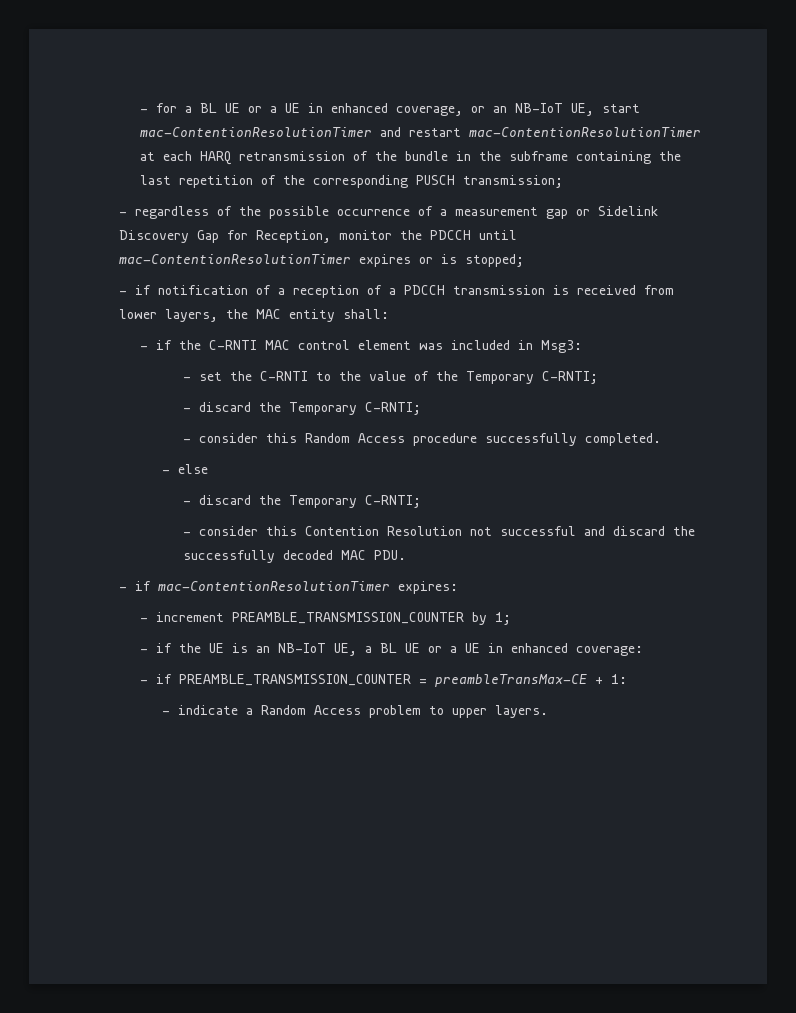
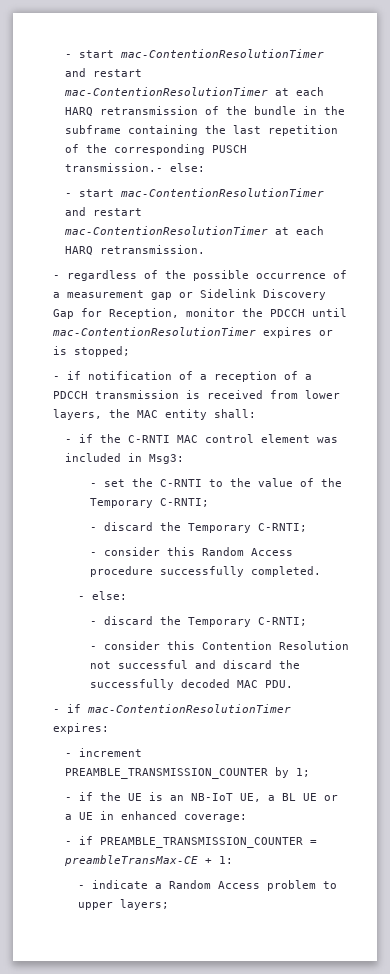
[140,103,595,116] - for a BL UE or a UE in enhanced coverage, or an NB-IoT UE, -> [65,54,73,58] -
[463,175,564,188] transmission; -> [65,163,206,172] [65,188,325,197] [65,207,143,216] [64,226,325,235] [65,245,206,255] transmission.- else: // - start mac-ContentionResolutionTimer and restart mac-ContentionResolutionTimer at each HARQ retransmission.
[177,464,208,474] else -> [91,591,127,600] else:
[494,705,548,718] layers. -> [119,899,169,910] layers;

